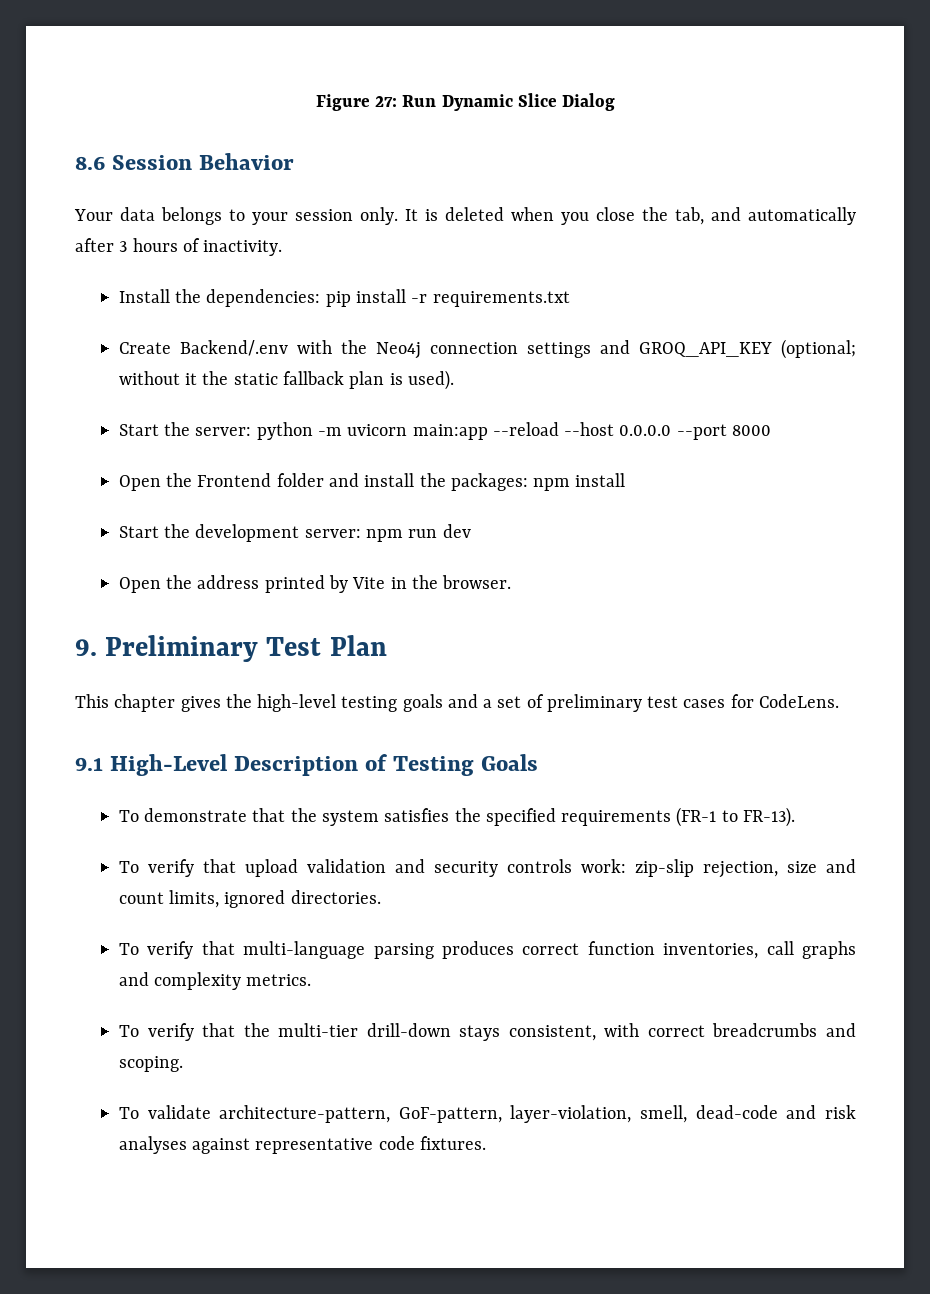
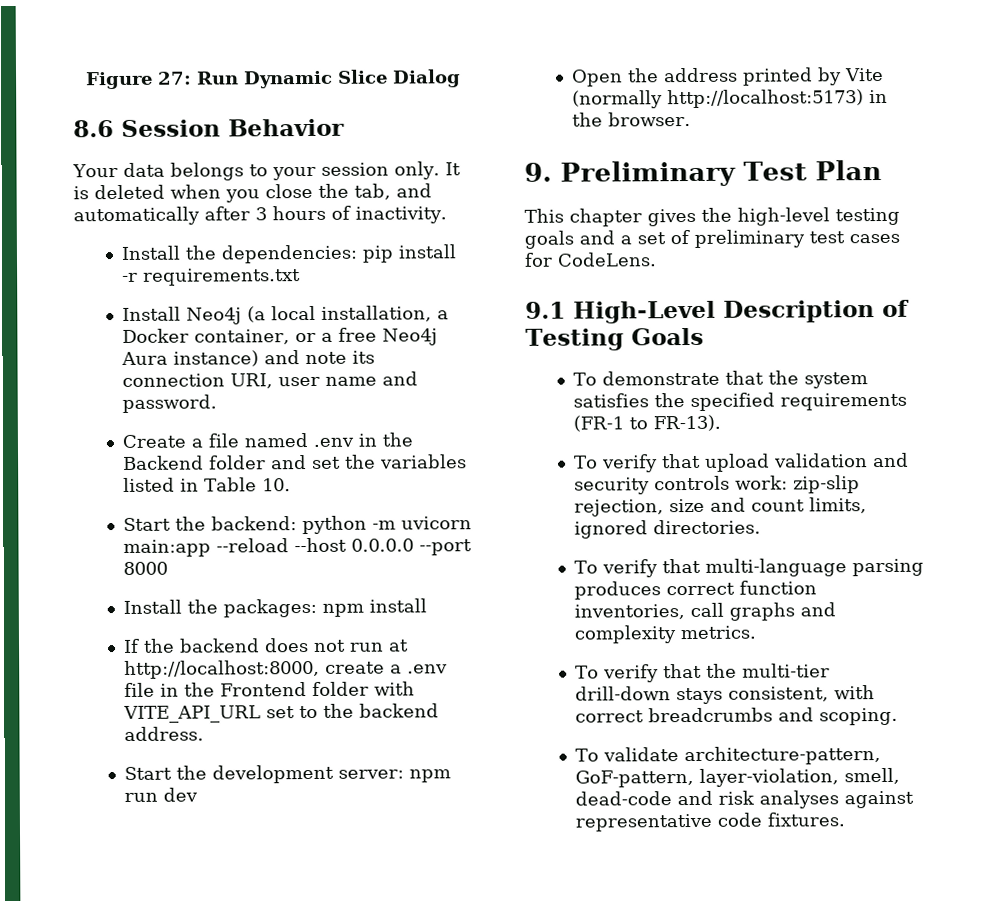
[118,339,857,359] [118,370,454,390] [118,422,252,436] Create Backend/.env with the Neo4j connection settings and GROQ_API_KEY (optional; without it the static fallback plan is used). // Start the server: -> [122,305,450,325] [122,327,439,346] [121,350,376,367] [122,371,419,389] [122,394,218,413] [122,432,414,448] [123,454,468,470] [123,477,292,492] [123,516,298,531] Install Neo4j (a local installation, a Docker container, or a free Neo4j Aura instance) and note its connection URI, user name and password. // Create a file named .env in the Backend folder and set the variables listed in Table 10. // Start the backend:
[118,473,626,491] Open the Frontend folder and install the packages: npm install -> [123,598,428,618] [123,638,410,653] [124,659,449,679] [124,681,416,697] [123,703,440,723] [124,726,205,741] Install the packages: npm install // If the backend does not run at http://localhost:8000, create a .env file in the Frontend folder with VITE_API_URL set to the backend address.
(386, 583) none -> [572,89,865,109] (normally http://localhost:5173)

